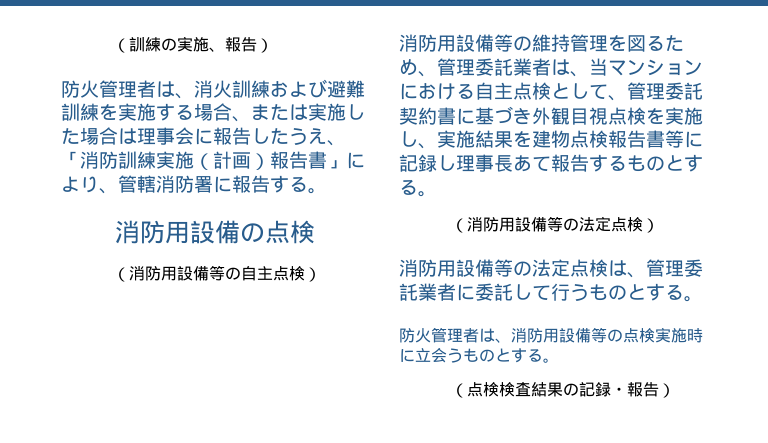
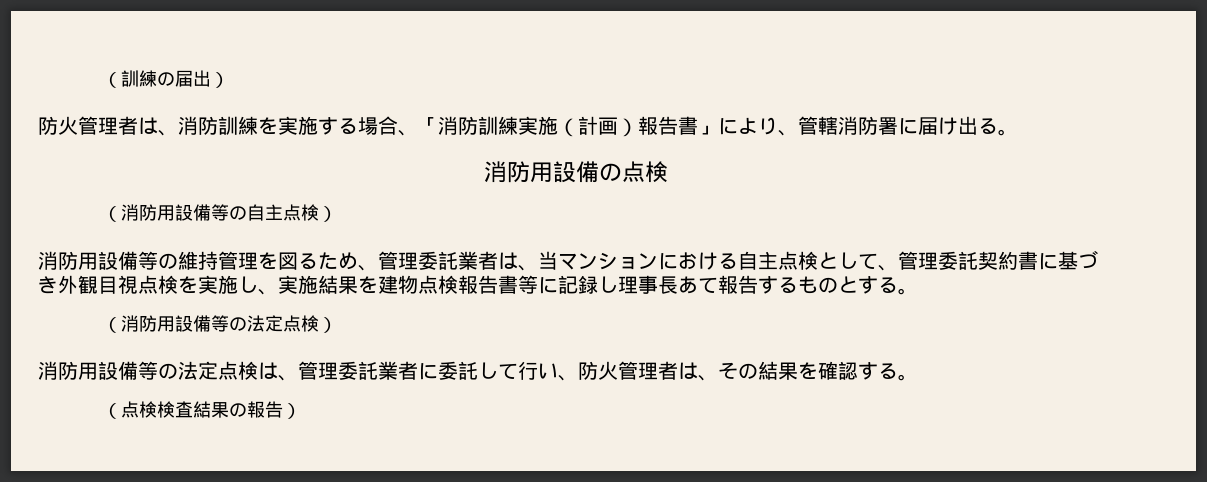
[177,36,258,52] 実施、報告 -> [174,70,211,87] 届出
[213,79,365,98] 火訓練および避難 -> [198,116,218,135] 防
[251,103,365,121] [61,127,346,146] または実施した場合は理事会に報告したうえ、 -> (418, 133) none
[232,175,289,193] 報告す -> [918,116,978,135] 届け出
[570,283,703,302] [399,327,703,343] [399,347,511,363] うものとする。 // 防火管理者は、消防用設備等の点検実施時に立会うものと -> [538,361,858,381] い、防火管理者は、その結果を確認
[579,382,628,397] 記録・ -> (247, 410) none

